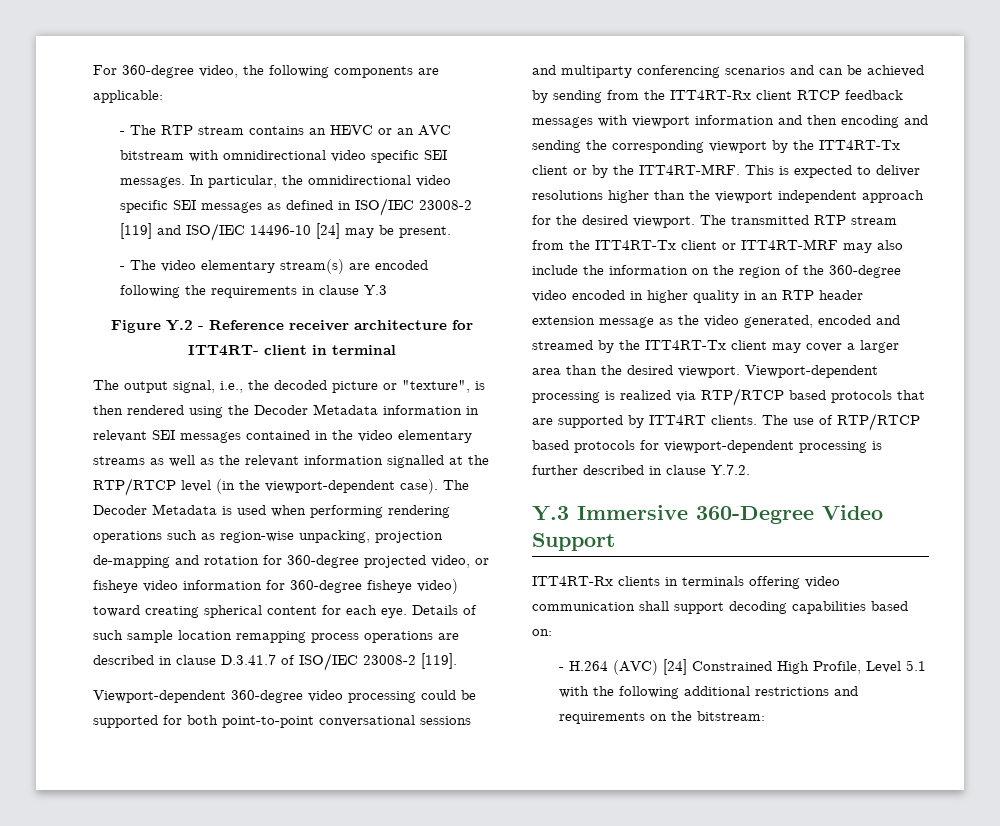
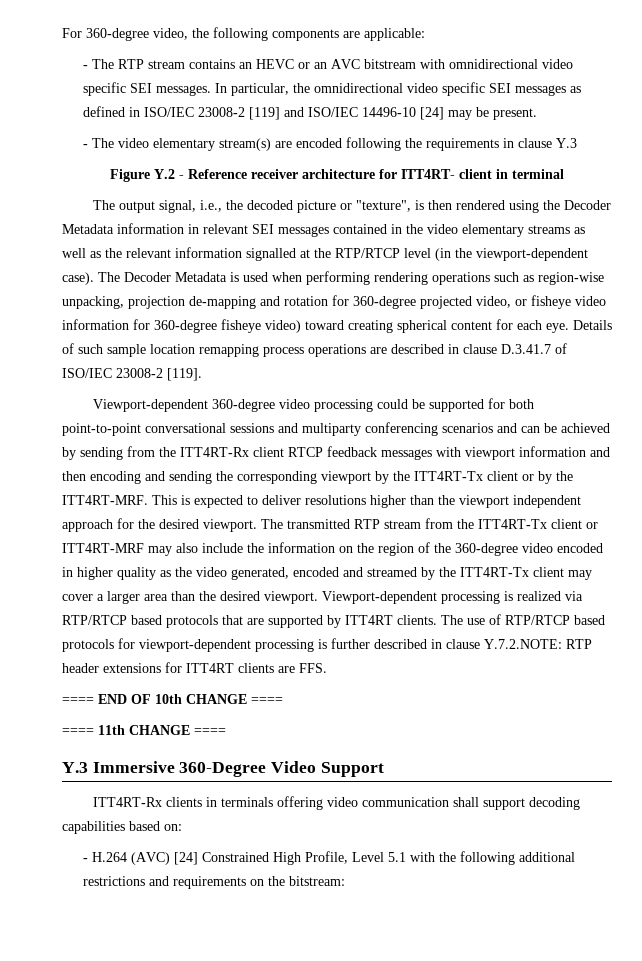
[744,290,863,300] [532,316,654,328] in an RTP header extension message -> (156, 573) none
[711,464,750,475] Y.7.2. -> [484,639,592,649] [62,662,327,673] [62,694,283,704] [62,725,226,735] Y.7.2.NOTE: RTP header extensions for ITT4RT clients are FFS. // ==== END OF 10th CHANGE ==== // ==== 11th CHANGE ====

